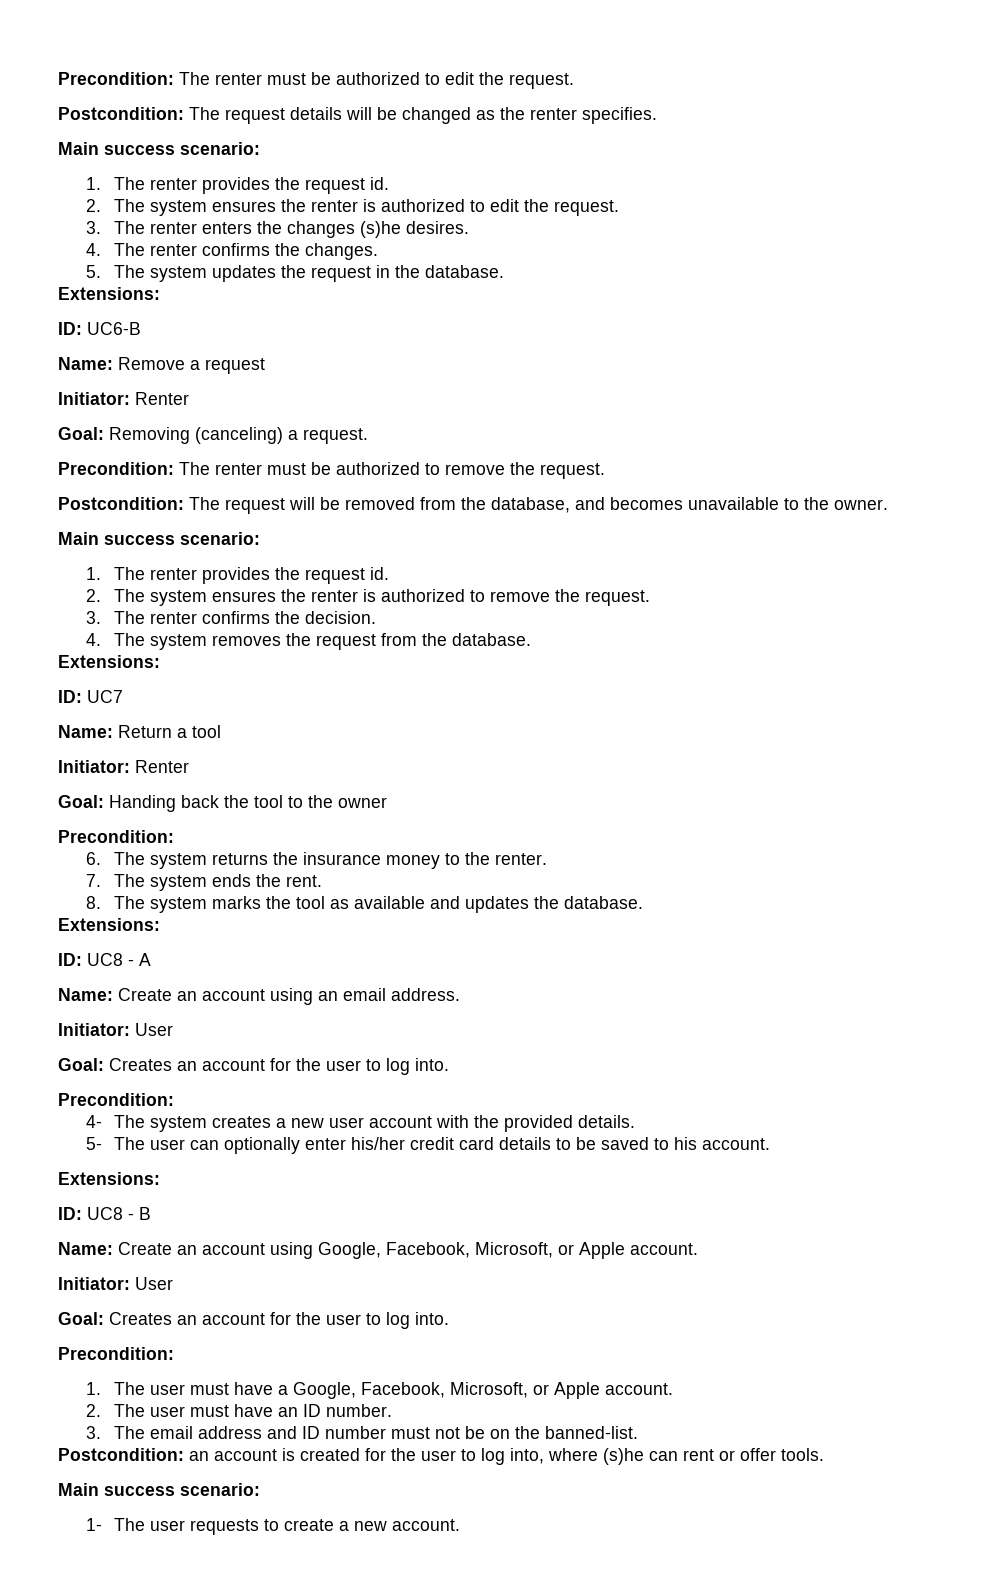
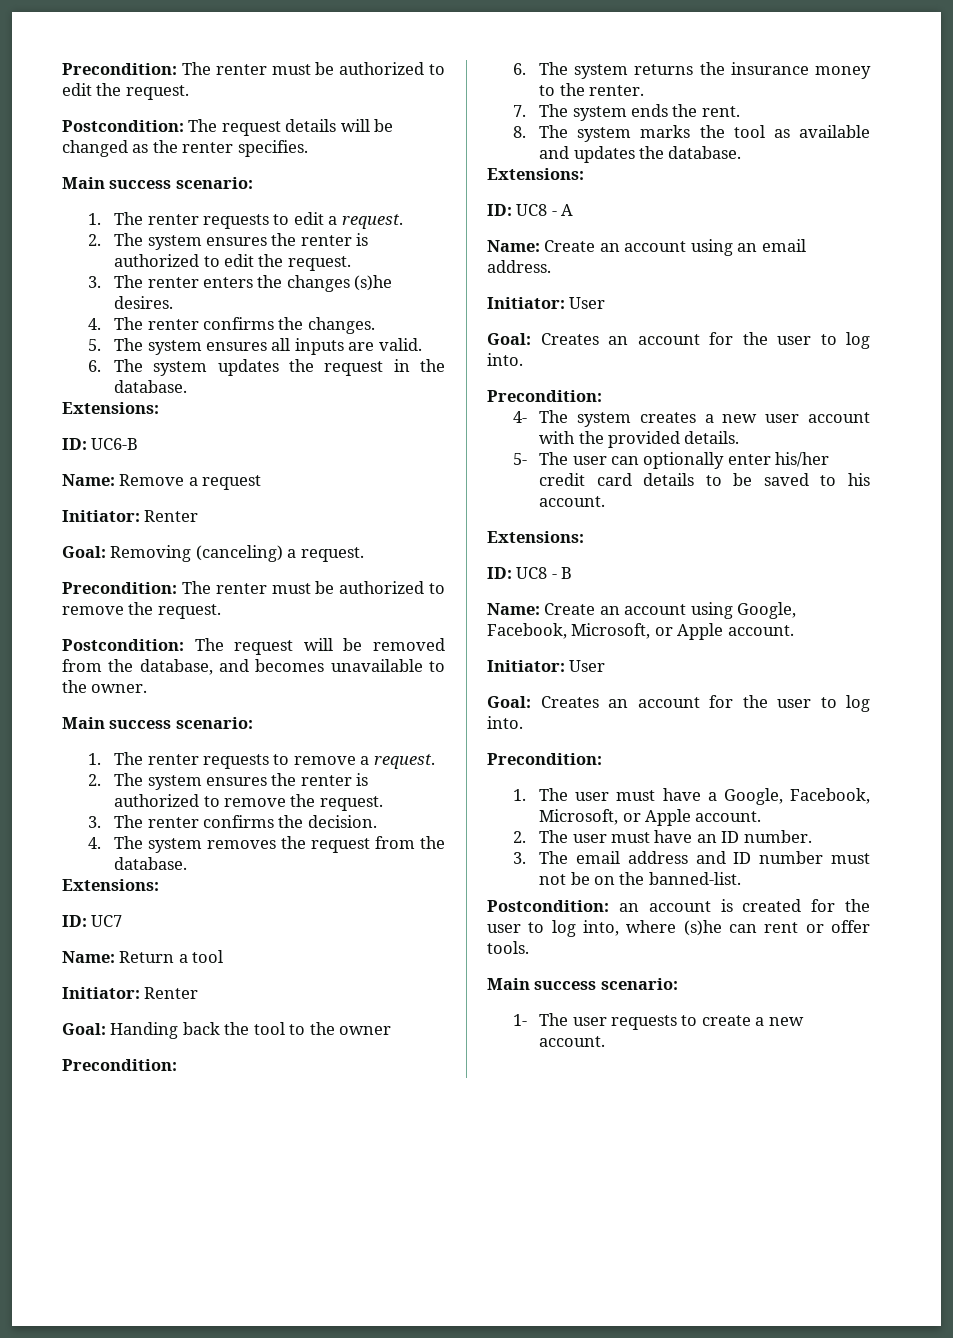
[201,177,389,194] provides the request id. -> [202,212,403,229] requests to edit a request.
(207, 274) none -> [205,338,422,355] [88,359,208,376] ensures all inputs are valid. // 6. The system
[201,567,389,584] provides the request id. -> [202,754,435,769] requests to remove a request.

